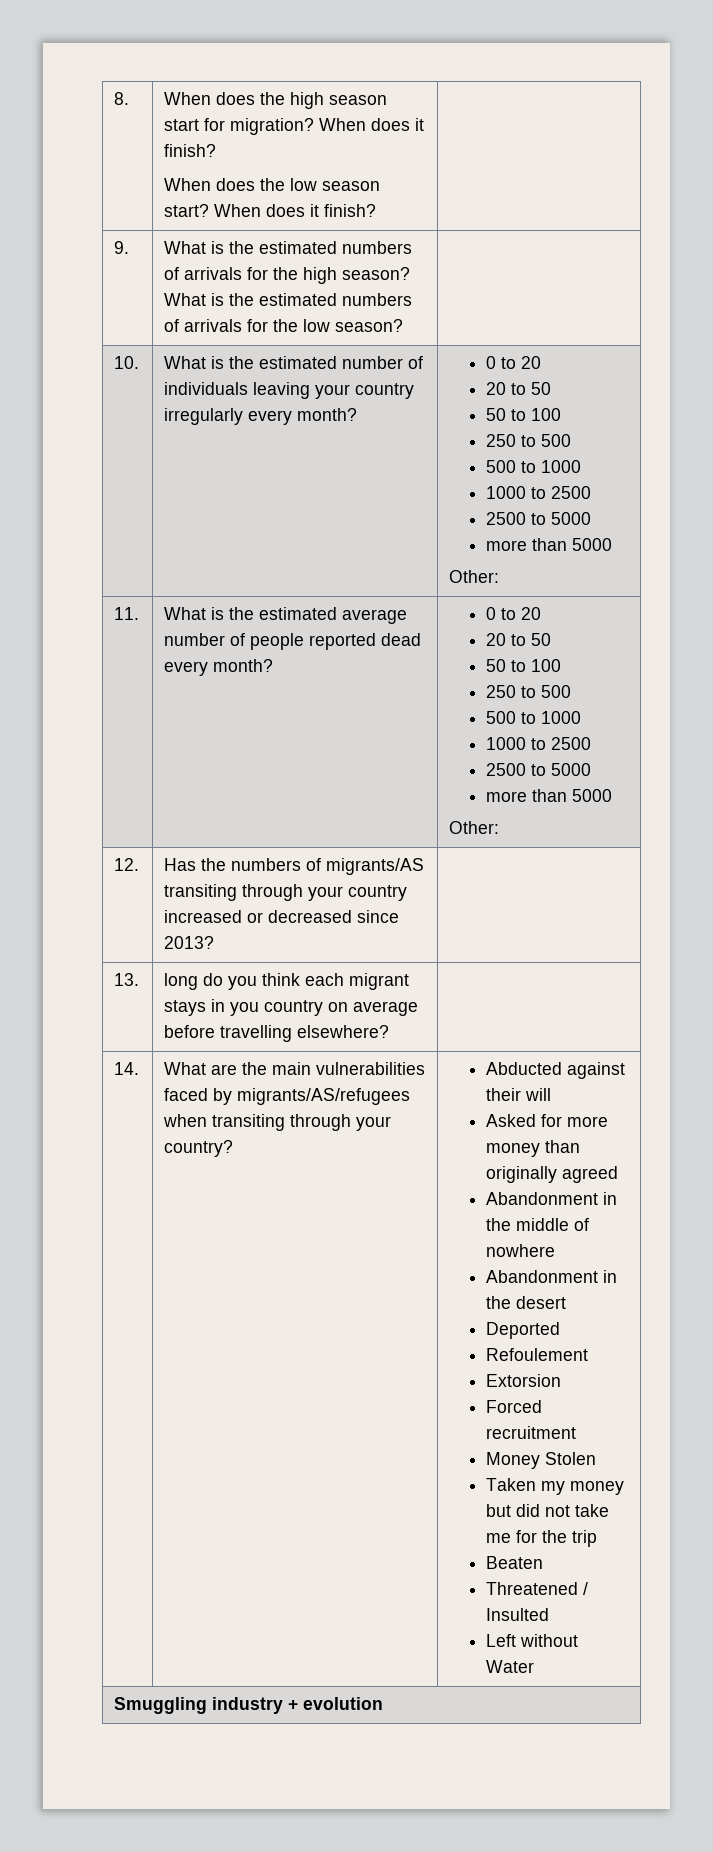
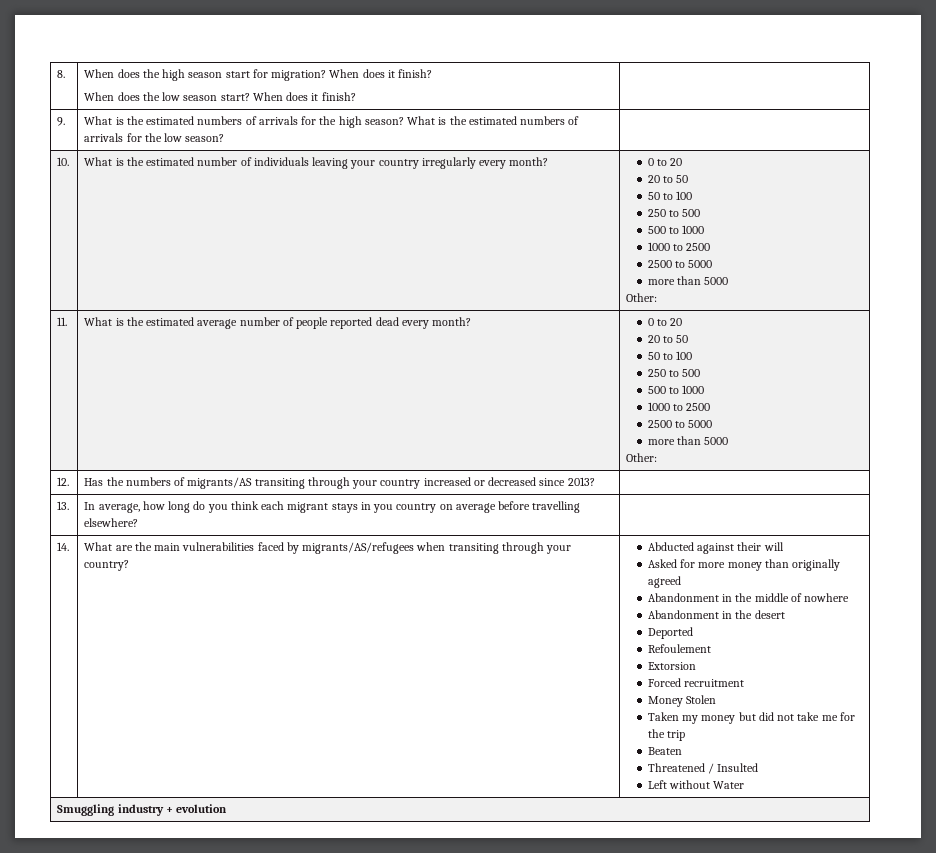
(140, 979) none -> [84,501,165,513] In average, how

